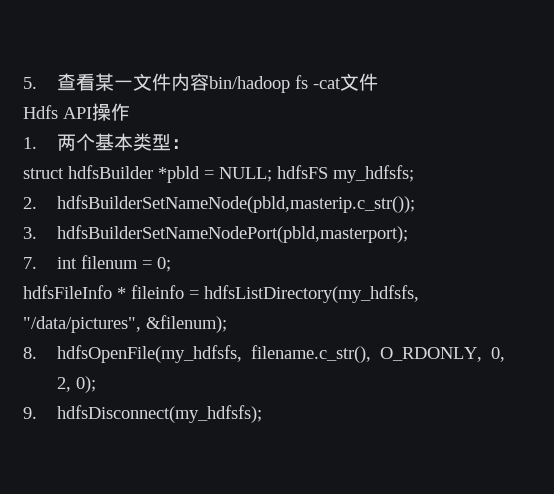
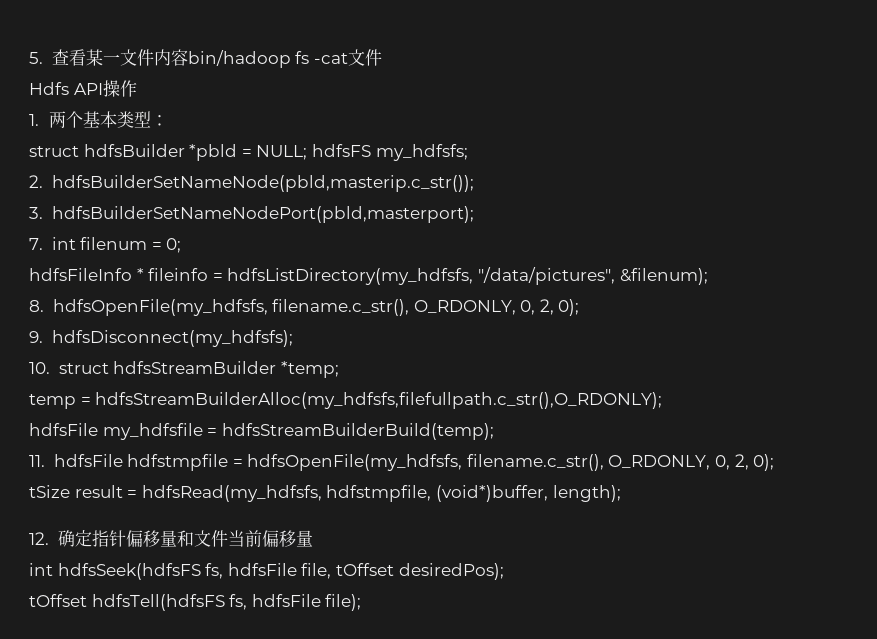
(263, 414) none -> [29,361,339,378] [29,392,663,409] [29,423,494,440] [29,454,775,471] [29,485,621,502] [29,530,313,547] [29,563,504,580] [29,594,362,611] // 10. struct hdfsStreamBuilder *temp; // temp = hdfsStreamBuilderAlloc(my_hdfsfs,filefullpath.c_str(),O_RDONLY); // hdfsFile my_hdfsfile = hdfsStreamBuilderBuild(temp); // 11. hdfsFile hdfstmpfile = hdfsOpenFile(my_hdfsfs, filename.c_str(), O_RDONLY, 0, 2, 0); // tSize result = hdfsRead(my_hdfsfs, hdfstmpfile, (void*)buffer, length); // 12.确定指针偏移量和文件当前偏移量 // int hdfsSeek(hdfsFS fs, hdfsFile file, tOffset desiredPos); // tOffset hdfsTell(hdfsFS fs, hdfsFile file);

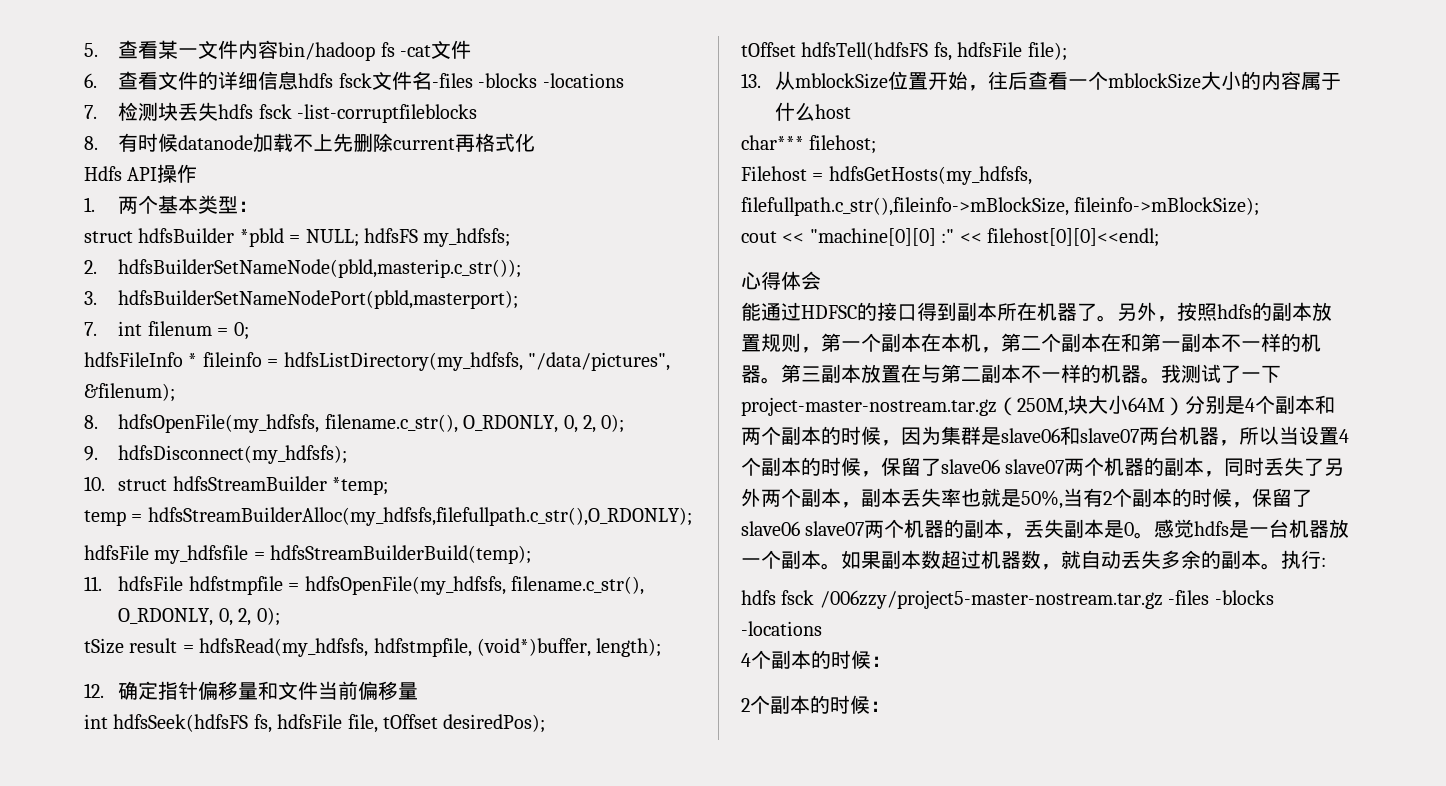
(382, 57) none -> [84,71,624,90] [84,102,478,123] [84,133,536,153] // 6.查看文件的详细信息hdfs fsck文件名-files -blocks -locations // 7.检测块丢失hdfs fsck -list-corruptfileblocks // 8.有时候datanode加载不上先删除current再格式化
(362, 602) none -> [741,71,1342,91] [775,102,852,121] [741,135,877,154] [741,166,1032,185] [741,197,1260,216] [741,228,1159,247] [741,271,821,290] [741,302,1332,322] [741,333,1321,353] [741,364,1281,384] [741,395,1335,416] [741,426,1349,446] [741,457,1345,477] [741,488,1312,509] [741,519,1350,539] [741,550,1326,570] [741,590,1274,609] [741,621,822,636] [741,650,891,669] [741,695,890,714] // 13.从mblockSize位置开始，往后查看一个mblockSize大小的内容属于什么host // char*** filehost; // Filehost = hdfsGetHosts(my_hdfsfs, filefullpath.c_str(),fileinfo->mBlockSize, fileinfo->mBlockSize); // cout << "machine[0][0] :" << filehost[0][0]<<endl; // 心得体会 // 能通过HDFSC的接口得到副本所在机器了。另外，按照hdfs的副本放置规则，第一个副本在本机，第二个副本在和第一副本不一样的机器。第三副本放置在与第二副本不一样的机器。我测试了一下project-master-nostream.tar.gz（250M,块大小64M）分别是4个副本和两个副本的时候，因为集群是slave06和slave07两台机器，所以当设置4个副本的时候，保留了slave06 slave07两个机器的副本，同时丢失了另外两个副本，副本丢失率也就是50%,当有2个副本的时候，保留了slave06 slave07两个机器的副本，丢失副本是0。感觉hdfs是一台机器放一个副本。如果副本数超过机器数，就自动丢失多余的副本。执行: // hdfs fsck /006zzy/project5-master-nostream.tar.gz -files -blocks -locations // 4个副本的时候： // 2个副本的时候：

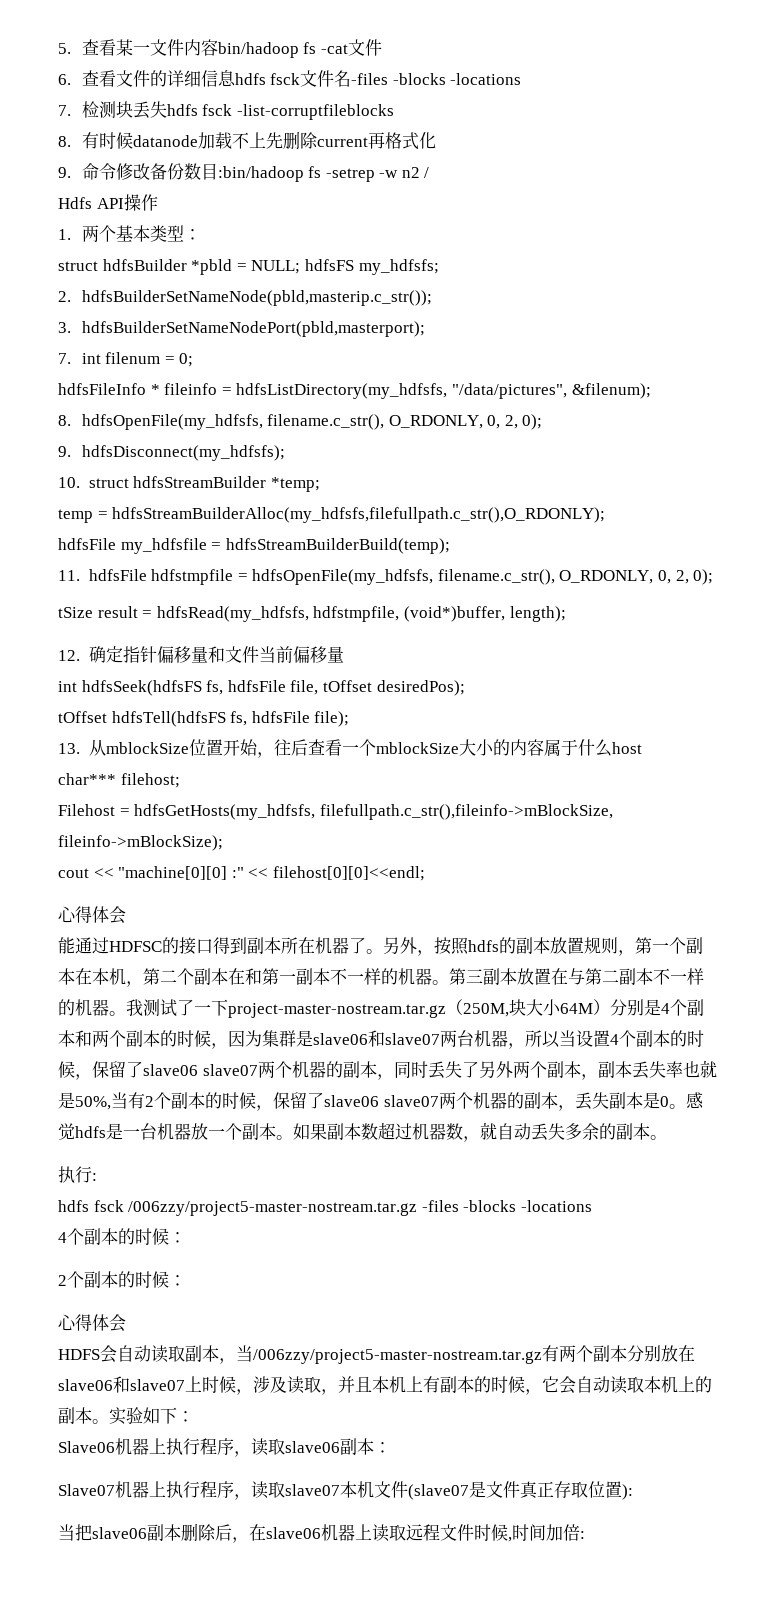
(536, 142) none -> [58,163,430,182] // 9.命令修改备份数目:bin/hadoop fs -setrep -w n2 /
(1281, 566) none -> (667, 1137) //
(890, 706) none -> [58,1314,126,1332] [58,1345,695,1364] [58,1376,712,1395] [58,1407,194,1425] [58,1438,391,1457] [58,1481,633,1500] [58,1523,585,1543] // 心得体会 // HDFS会自动读取副本，当/006zzy/project5-master-nostream.tar.gz有两个副本分别放在slave06和slave07上时候，涉及读取，并且本机上有副本的时候，它会自动读取本机上的副本。实验如下： // Slave06机器上执行程序，读取slave06副本： // Slave07机器上执行程序，读取slave07本机文件(slave07是文件真正存取位置): // 当把slave06副本删除后，在slave06机器上读取远程文件时候,时间加倍:

